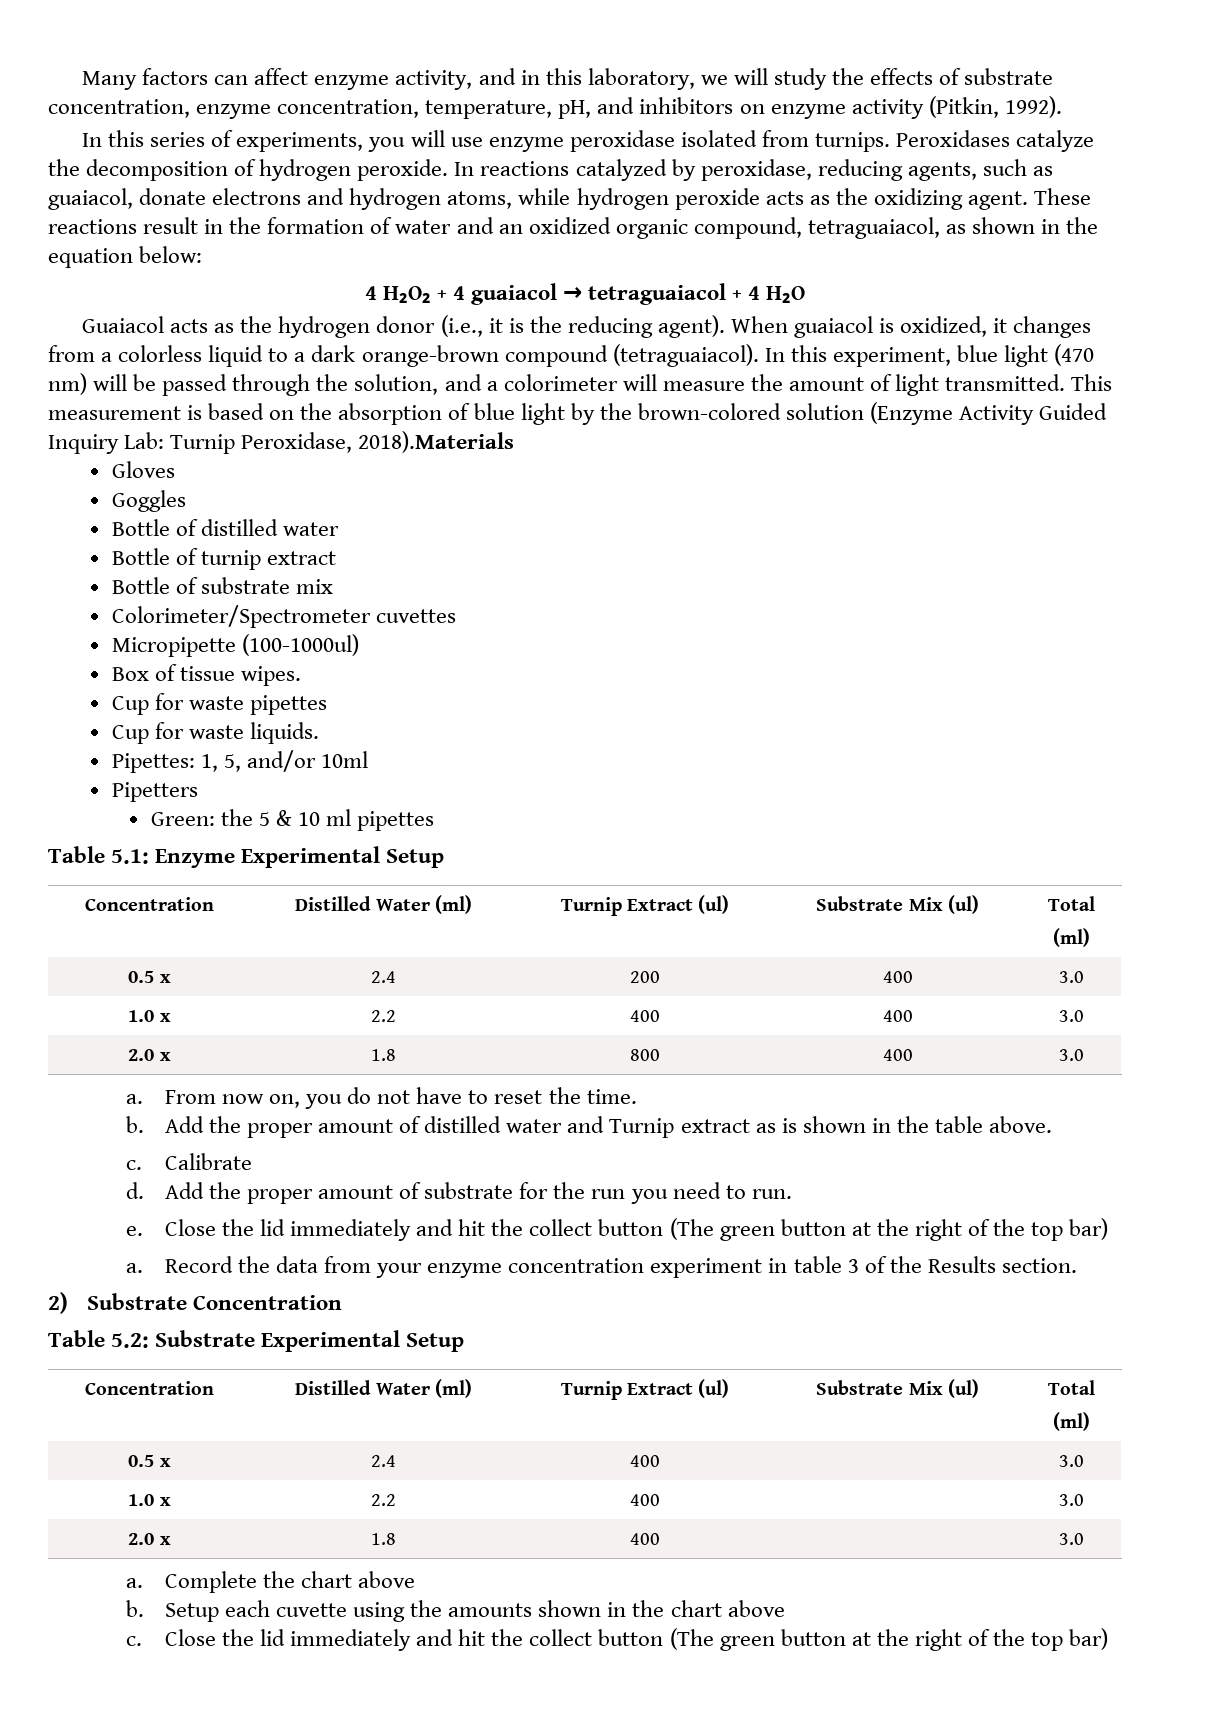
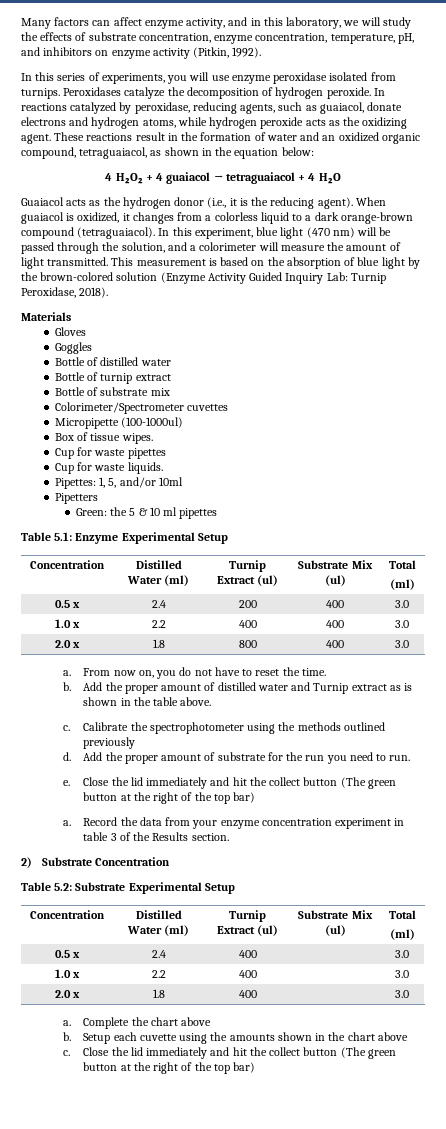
[358,431,515,453] 2018).Materials -> [79,287,109,298] [21,312,71,321] 2018). // Materials
(252, 1161) none -> [130,722,385,734] [83,737,136,749] the spectrophotometer using the methods outlined previously

